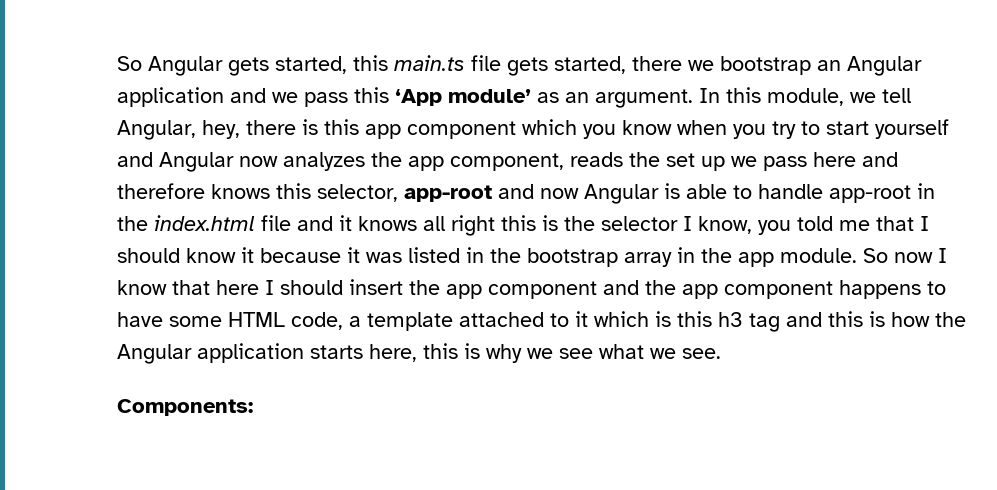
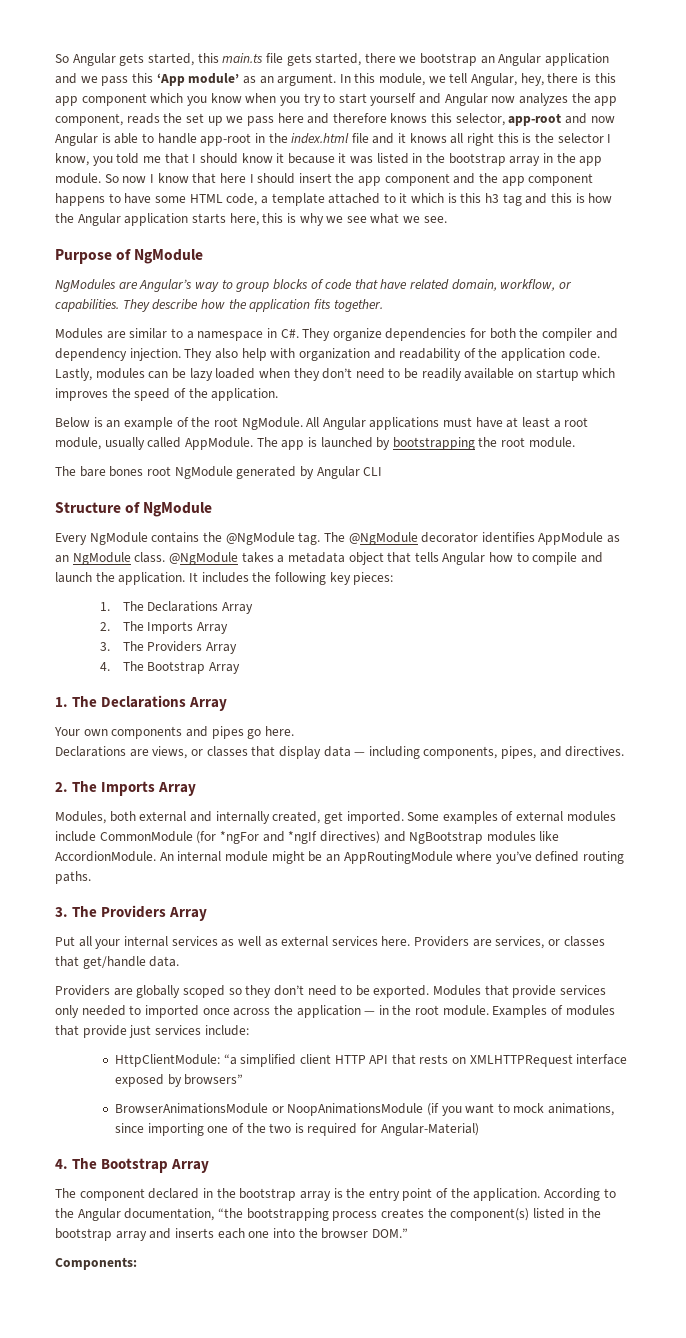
(721, 353) none -> [55,249,204,264] [55,279,573,292] [55,299,383,312] [55,328,618,341] [55,348,600,361] [55,368,616,381] [55,388,279,401] [55,417,589,430] [55,437,575,450] [55,466,383,479] [55,502,213,517] [55,532,621,545] [55,552,604,565] [55,572,394,585] [100,601,253,614] [100,621,228,634] [100,641,237,654] [100,661,240,674] [55,695,228,711] [54,726,294,739] [55,746,625,759] [55,781,197,796] [55,811,616,824] [55,831,560,844] [55,851,625,864] [55,871,91,884] [55,905,208,921] [55,936,605,949] [55,956,180,969] [55,985,607,998] [55,1005,615,1018] [55,1025,249,1038] [114,1054,628,1067] [114,1074,244,1087] [114,1103,615,1116] [114,1123,479,1136] [55,1158,210,1173] [55,1188,616,1201] [55,1208,602,1221] [55,1228,408,1241] // Purpose of NgModule // NgModules are Angular’s way to group blocks of code that have related domain, workflow, or capabilities. They describe how the application fits together. // Modules are similar to a namespace in C#. They organize dependencies for both the compiler and dependency injection. They also help with organization and readability of the application code. Lastly, modules can be lazy loaded when they don’t need to be readily available on startup which improves the speed of the application. // Below is an example of the root NgModule. All Angular applications must have at least a root module, usually called AppModule. The app is launched by bootstrapping the root module. // The bare bones root NgModule generated by Angular CLI // Structure of NgModule // Every NgModule contains the @NgModule tag. The @NgModule decorator identifies AppModule as an NgModule class. @NgModule takes a metadata object that tells Angular how to compile and launch the application. It includes the following key pieces: // 1. The Declarations Array // 2. The Imports Array // 3. The Providers Array // 4. The Bootstrap Array // 1. The Declarations Array // Your own components and pipes go here. // Declarations are views, or classes that display data — including components, pipes, and directives. // 2. The Imports Array // Modules, both external and internally created, get imported. Some examples of external modules include CommonModule (for *ngFor and *ngIf directives) and NgBootstrap modules like AccordionModule. An internal module might be an AppRoutingModule where you’ve defined routing paths. // 3. The Providers Array // Put all your internal services as well as external services here. Providers are services, or classes that get/handle data. // Providers are globally scoped so they don’t need to be exported. Modules that provide services only needed to imported once across the application — in the root module. Examples of modules that provide just services include: // HttpClientModule: “a simplified client HTTP API that rests on XMLHTTPRequest interface exposed by browsers” // BrowserAnimationsModule or NoopAnimationsModule (if you want to mock animations, since importing one of the two is required for Angular-Material) // 4. The Bootstrap Array // The component declared in the bootstrap array is the entry point of the application. According to the Angular documentation, “the bootstrapping process creates the component(s) listed in the bootstrap array and inserts each one into the browser DOM.”

